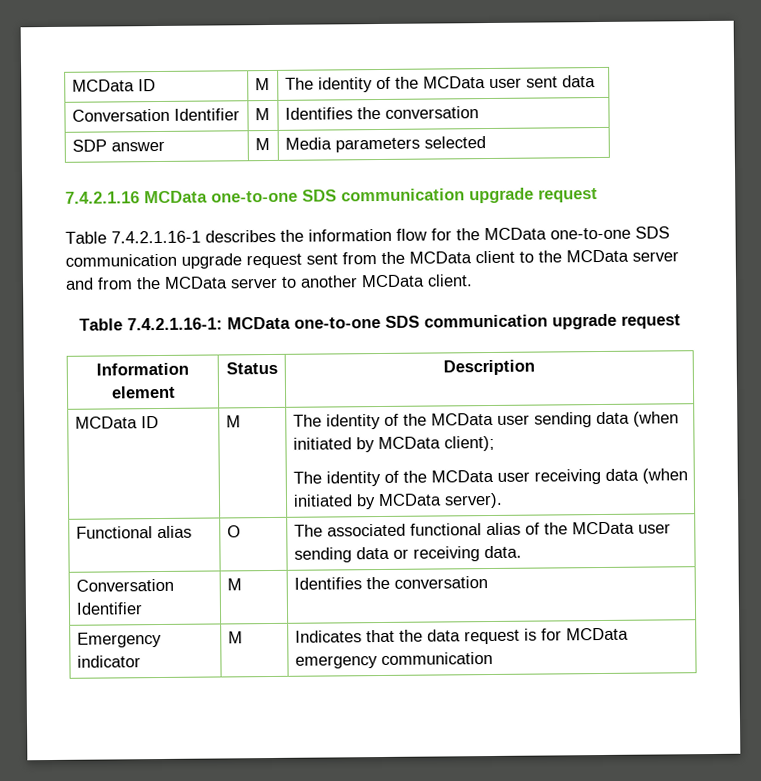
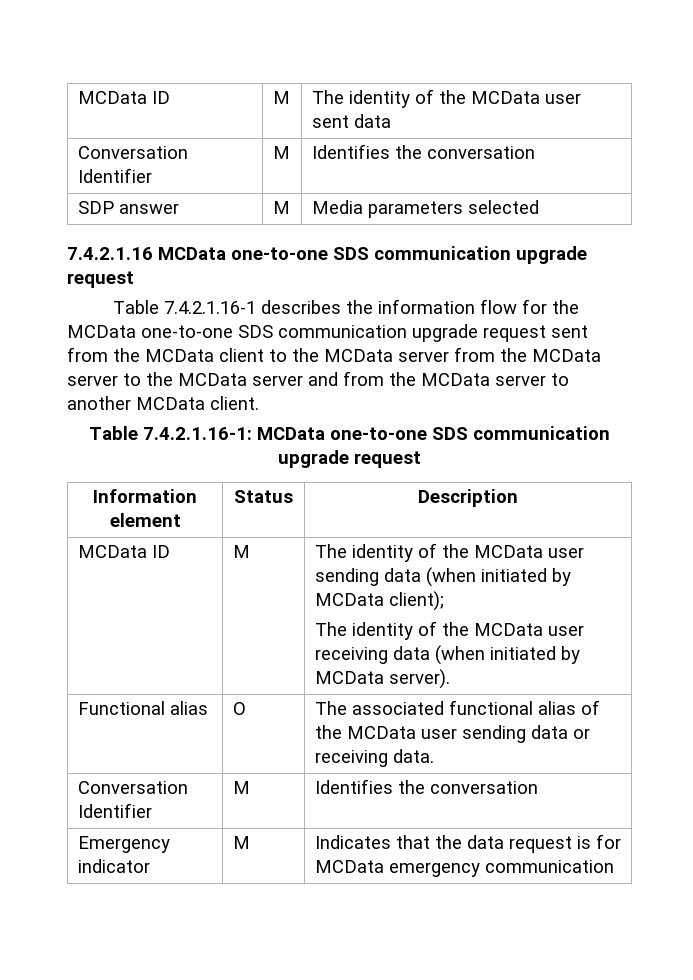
(679, 256) none -> [454,347,601,362] [67,372,303,386] from the MCData server to the MCData server

